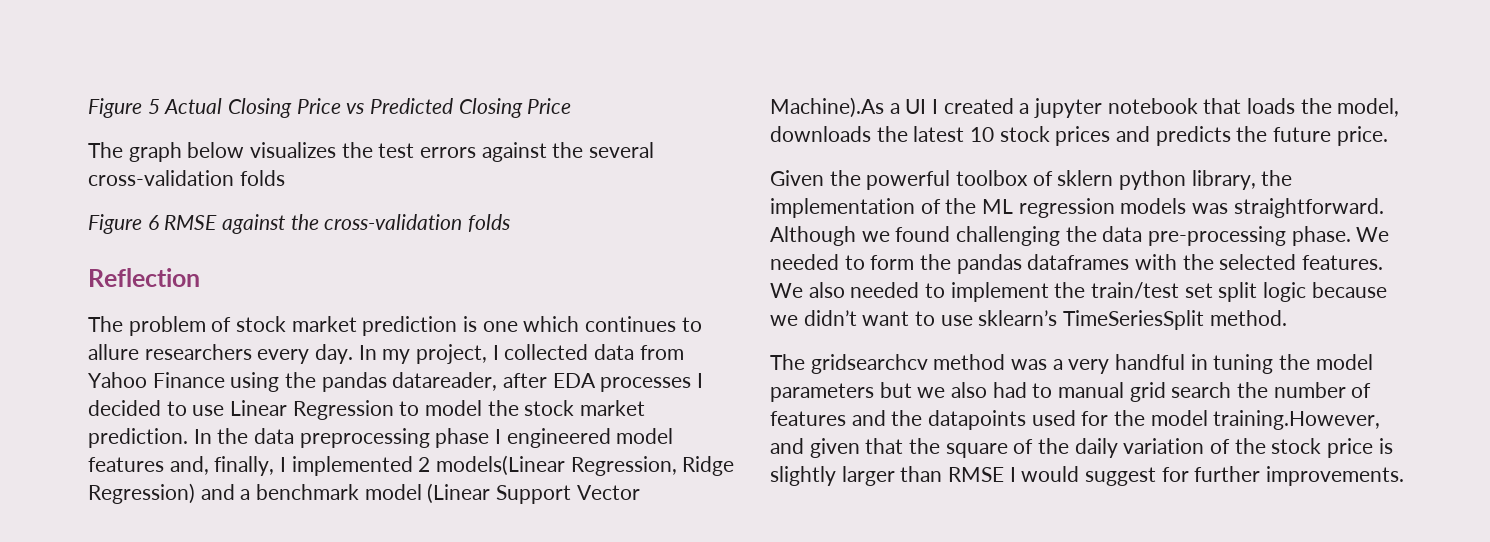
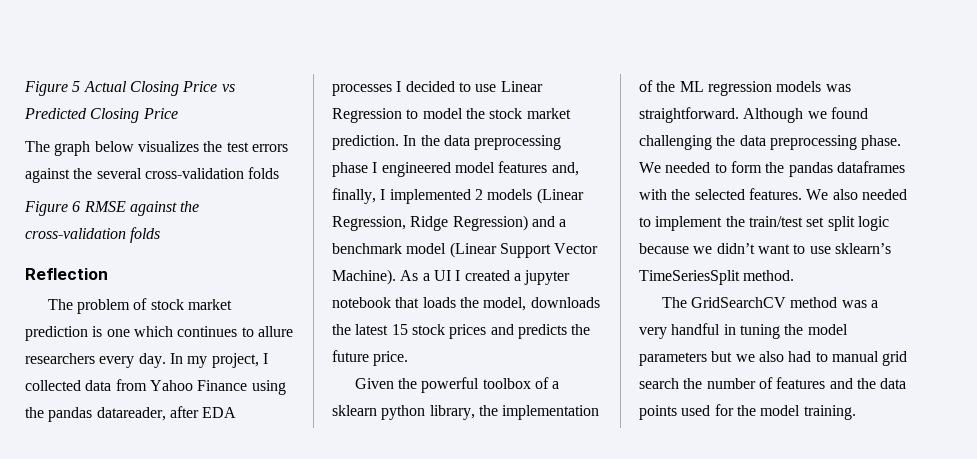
[436,455,566,476] models(Linear -> [487,188,584,204] models (Linear
[770,97,884,118] Machine).As -> [332,269,419,285] Machine). As
[970,127,995,142] 10 -> [391,324,408,335] 15
[1057,170,1114,186] sklern -> [552,381,560,389] [332,405,377,416] a sklearn
[1148,226,1287,246] pre-processing -> [769,135,857,150] preprocessing
[810,354,928,374] gridsearchcv -> [691,297,787,308] GridSearchCV
[928,410,1027,430] datapoints -> [880,378,907,389] [639,405,677,420] data points
[1213,410,1381,430] [770,438,1393,458] [770,466,1405,486] training.However, and given that the square of the daily variation of the stock price is slightly larger than RMSE I would suggest for further improvements. -> [803,405,856,420] training.

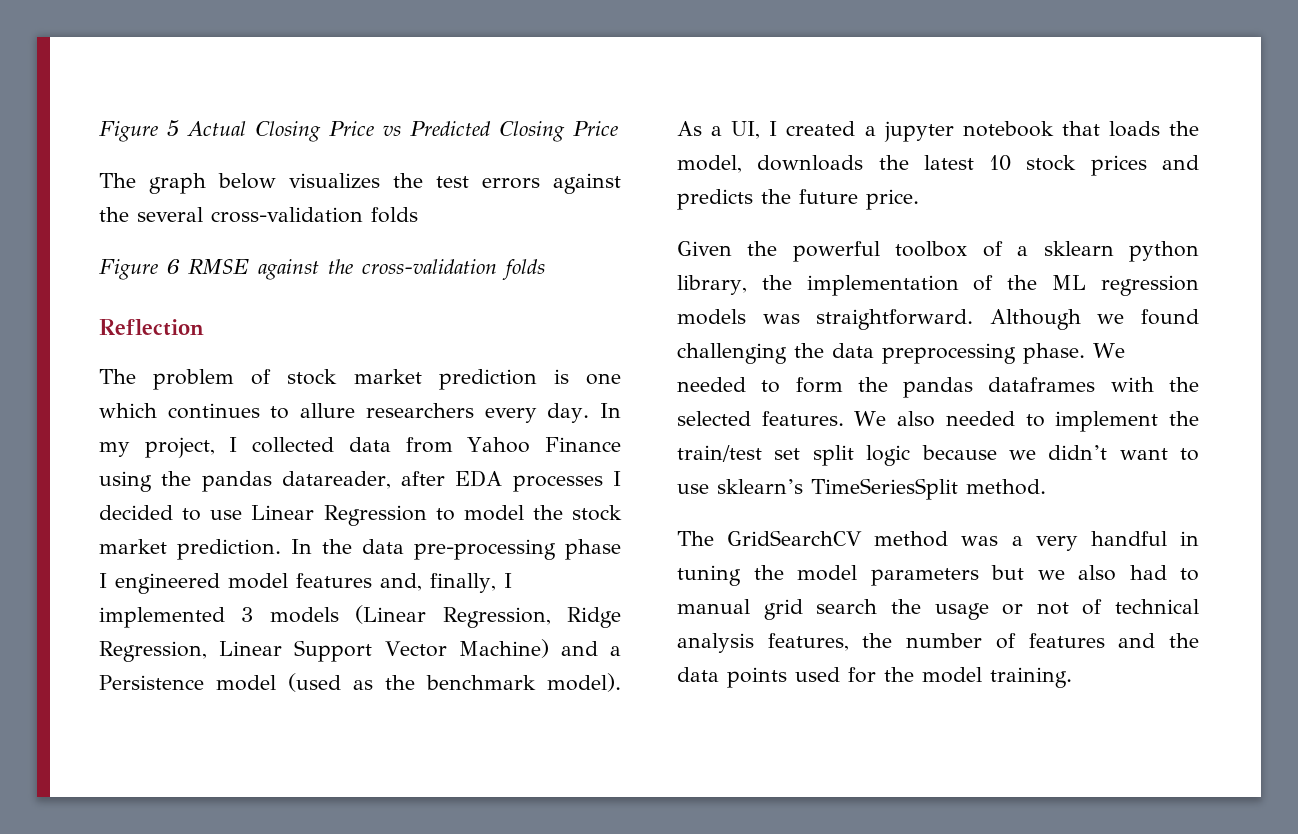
[474,135,562,150] preprocessing -> [414,539,556,560] pre-processing
[474,189,483,200] 2 -> [241,607,254,622] 3
[452,215,567,231] [332,242,599,258] [332,269,396,285] Regression) and a benchmark model (Linear Support Vector Machine). -> [99,639,621,662] [99,673,621,692] Regression, Linear Support Vector Machine) and a Persistence model (used as the benchmark model).
[433,270,451,281] UI -> [731,121,761,139] UI,
[391,324,408,335] 15 -> [989,155,1012,171] 10
(703, 383) none -> [934,599,1199,620] [677,633,893,653] usage or not of technical analysis features, the

